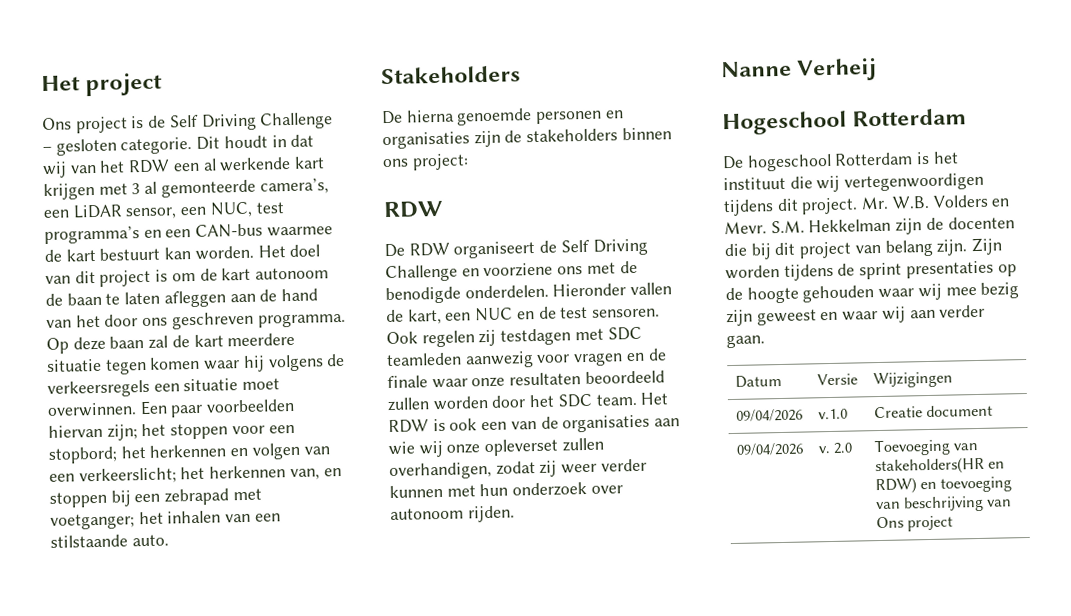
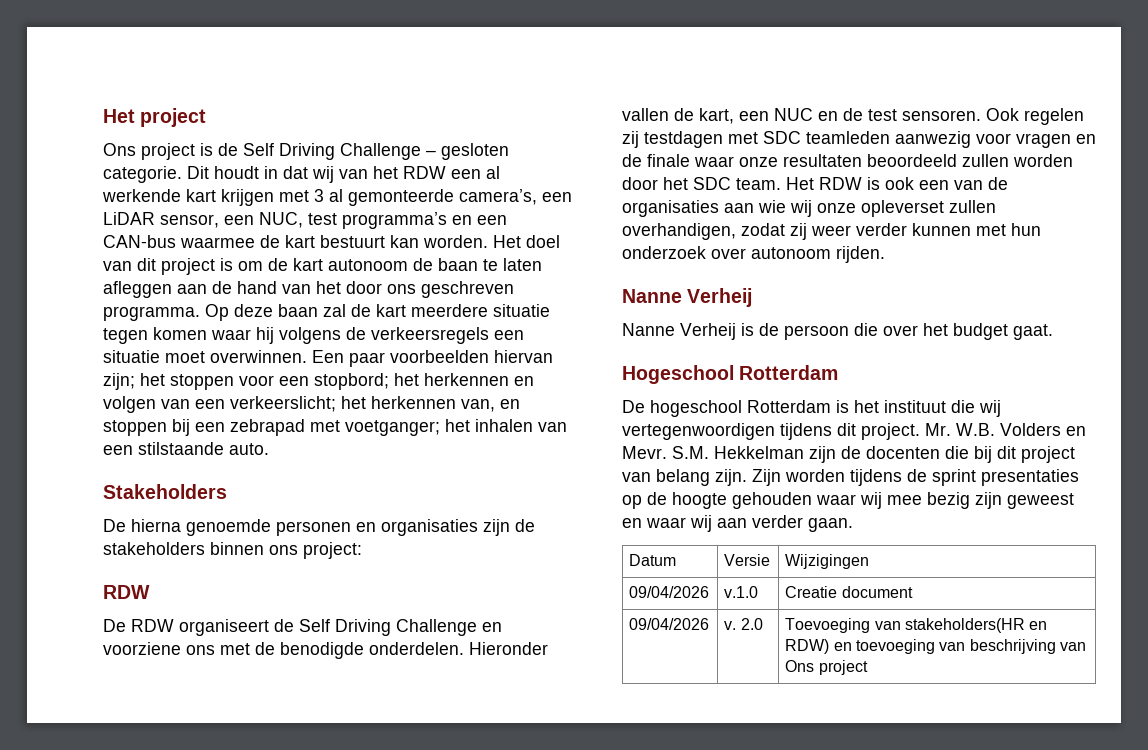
(878, 69) none -> [622,323,1053,340] // Nanne Verheij is de persoon die over het budget gaat.

